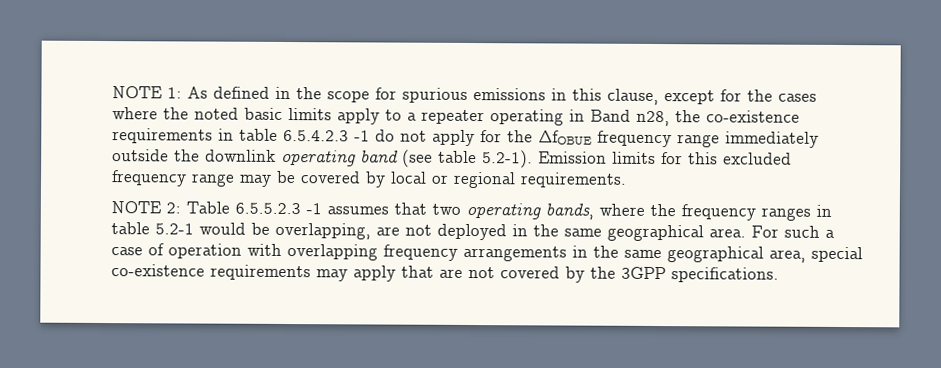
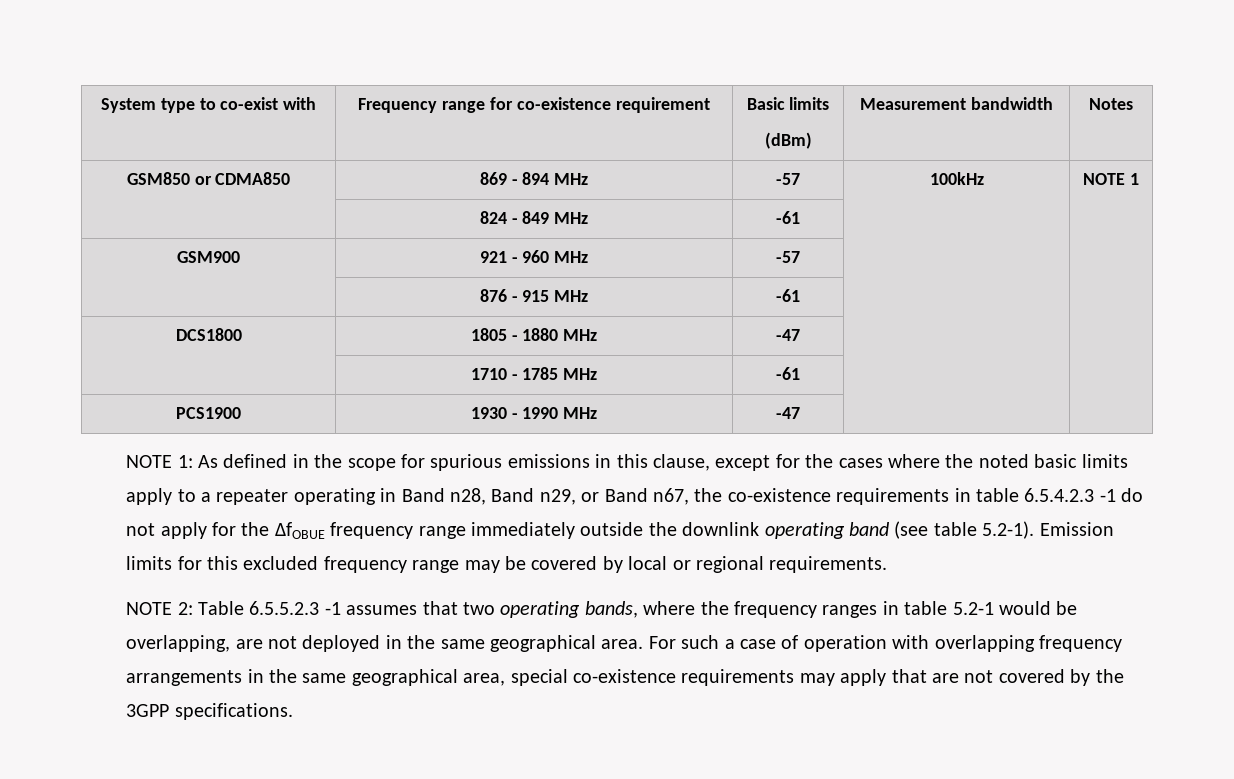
(111, 92) none -> [100,97,317,113] [358,97,710,113] [746,97,830,110] [764,132,812,149] [860,97,1053,110] [1089,98,1133,110] [126,172,291,185] [479,172,589,185] [776,173,800,185] [929,172,984,185] [1083,173,1139,185] [479,211,589,224] [776,211,800,224] [177,251,240,263] [479,250,589,263] [776,251,800,263] [479,289,589,302] [776,289,800,302] [175,328,242,341] [470,328,598,341] [776,329,800,341] [470,367,598,380] [776,367,800,380] [176,407,241,419] [470,407,598,419] [776,407,800,419] System type to co-exist with | Frequency range for co-existence requirement | Basic limits // (dBm) | Measurement bandwidth | Notes // GSM850 or CDMA850 | 869 - 894 MHz | -57 | 100kHz | NOTE 1 // | 824 - 849 MHz | -61 | | // GSM900 | 921 - 960 MHz | -57 | | // | 876 - 915 MHz | -61 | | // DCS1800 | 1805 - 1880 MHz | -47 | | // | 1710 - 1785 MHz | -61 | | // PCS1900 | 1930 - 1990 MHz | -47 | | //
(670, 118) none -> [491,488,689,505] Band n29, or Band n67,

